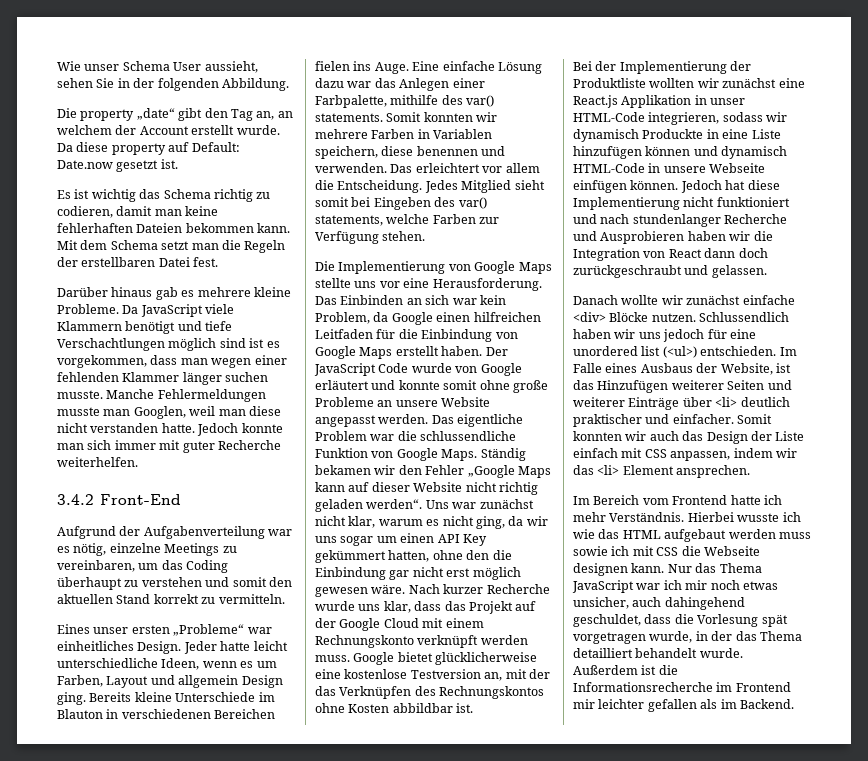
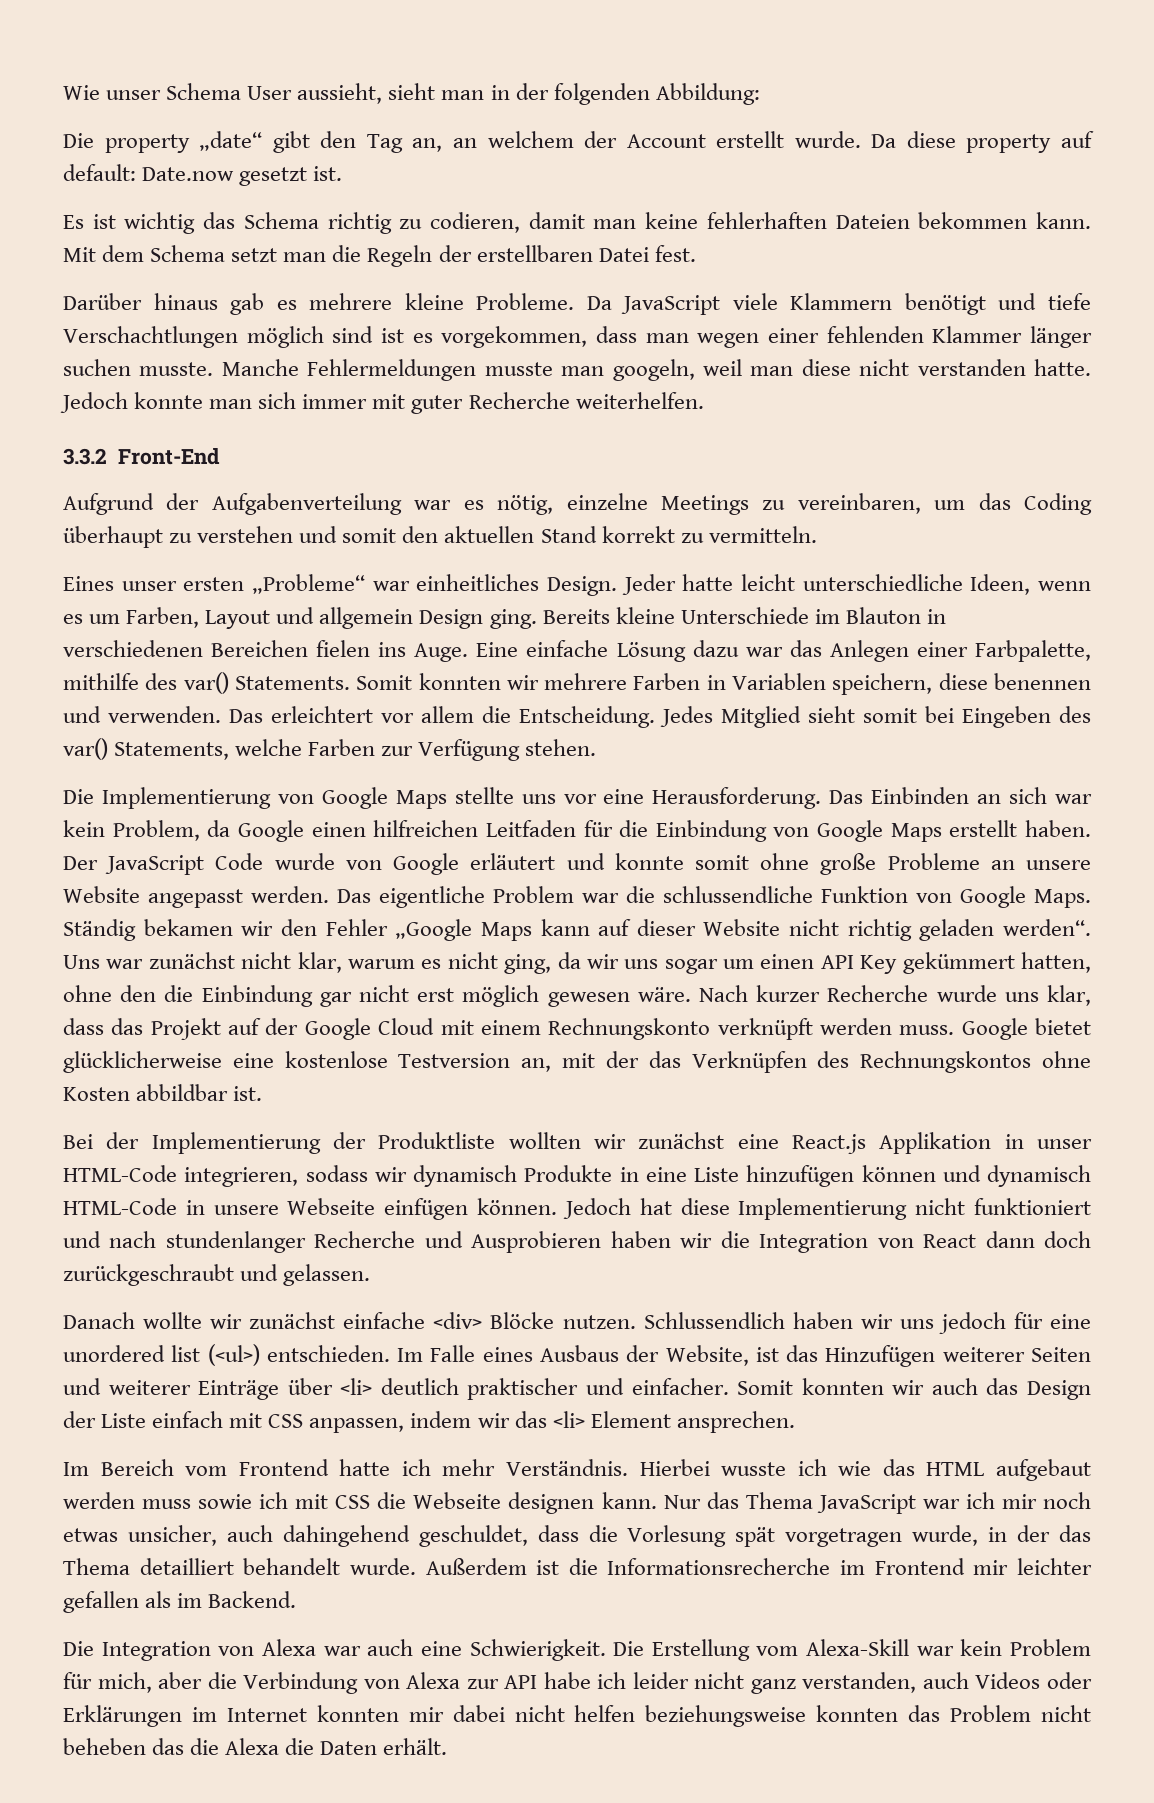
[57,78,115,88] sehen Sie -> [388,83,485,100] sieht man
[221,78,289,91] Abbildung. -> [655,83,760,105] Abbildung:
[191,142,240,152] Default: -> [63,164,136,181] default:
[133,406,186,419] Googlen, -> [612,359,695,381] googeln,
[57,494,94,505] 3.4.2 -> [63,448,107,465] 3.3.2
[315,113,383,122] statements. -> [234,676,350,690] Statements.
[315,215,383,226] statements, -> [114,742,230,760] Statements,
[642,129,704,139] Produckte -> [524,1165,613,1182] Produkte
(794, 704) none -> [63,1639,1091,1661] [63,1672,1092,1694] [63,1705,1091,1727] [63,1738,448,1755] // Die Integration von Alexa war auch eine Schwierigkeit. Die Erstellung vom Alexa-Skill war kein Problem für mich, aber die Verbindung von Alexa zur API habe ich leider nicht ganz verstanden, auch Videos oder Erklärungen im Internet konnten mir dabei nicht helfen beziehungsweise konnten das Problem nicht beheben das die Alexa die Daten erhält.

